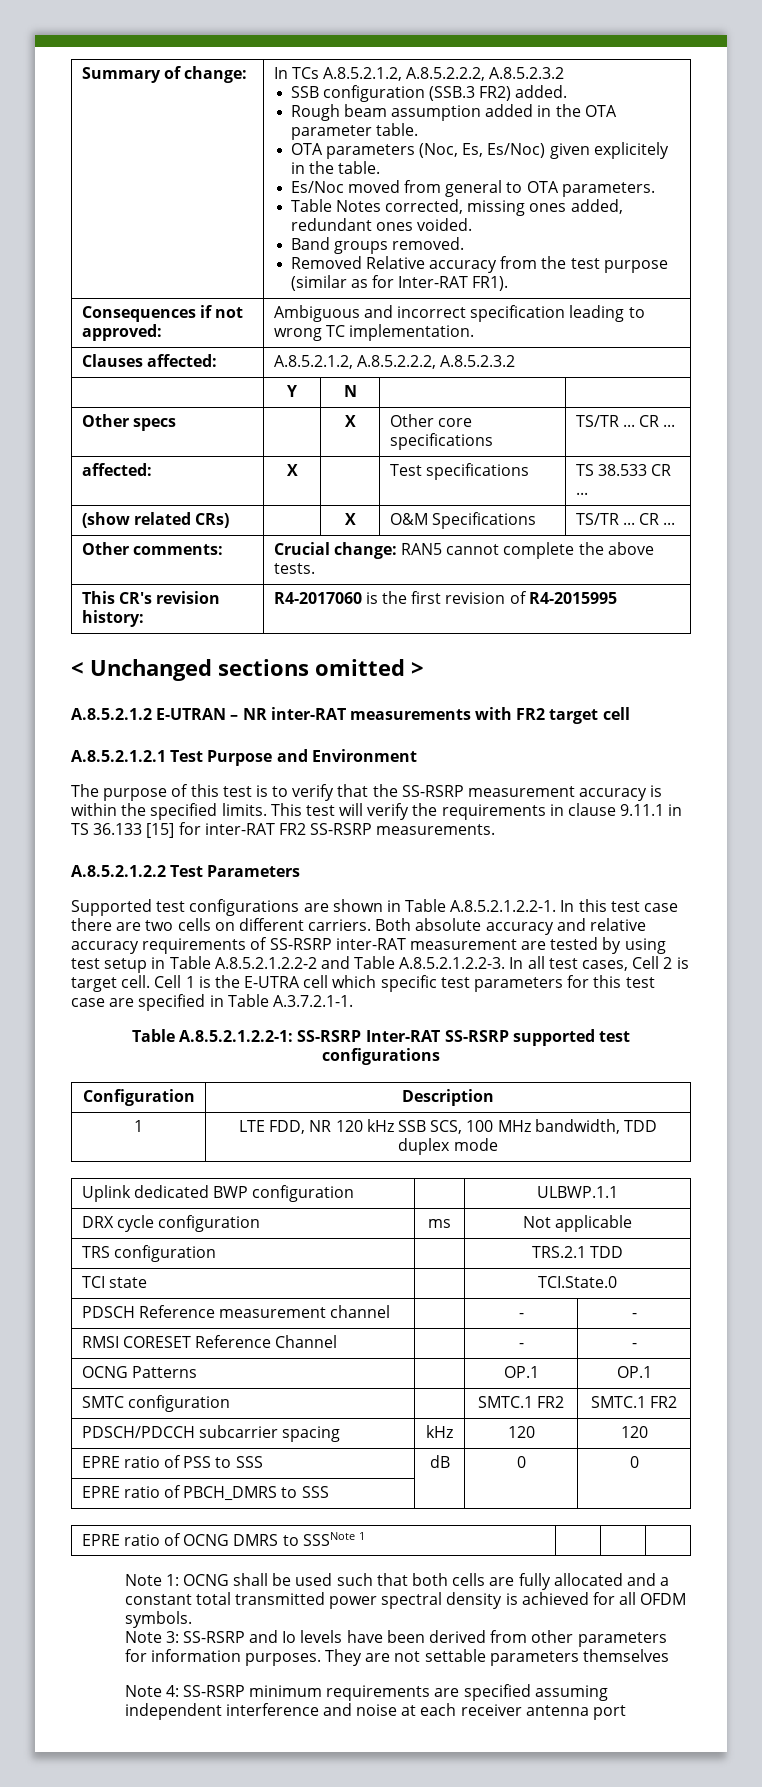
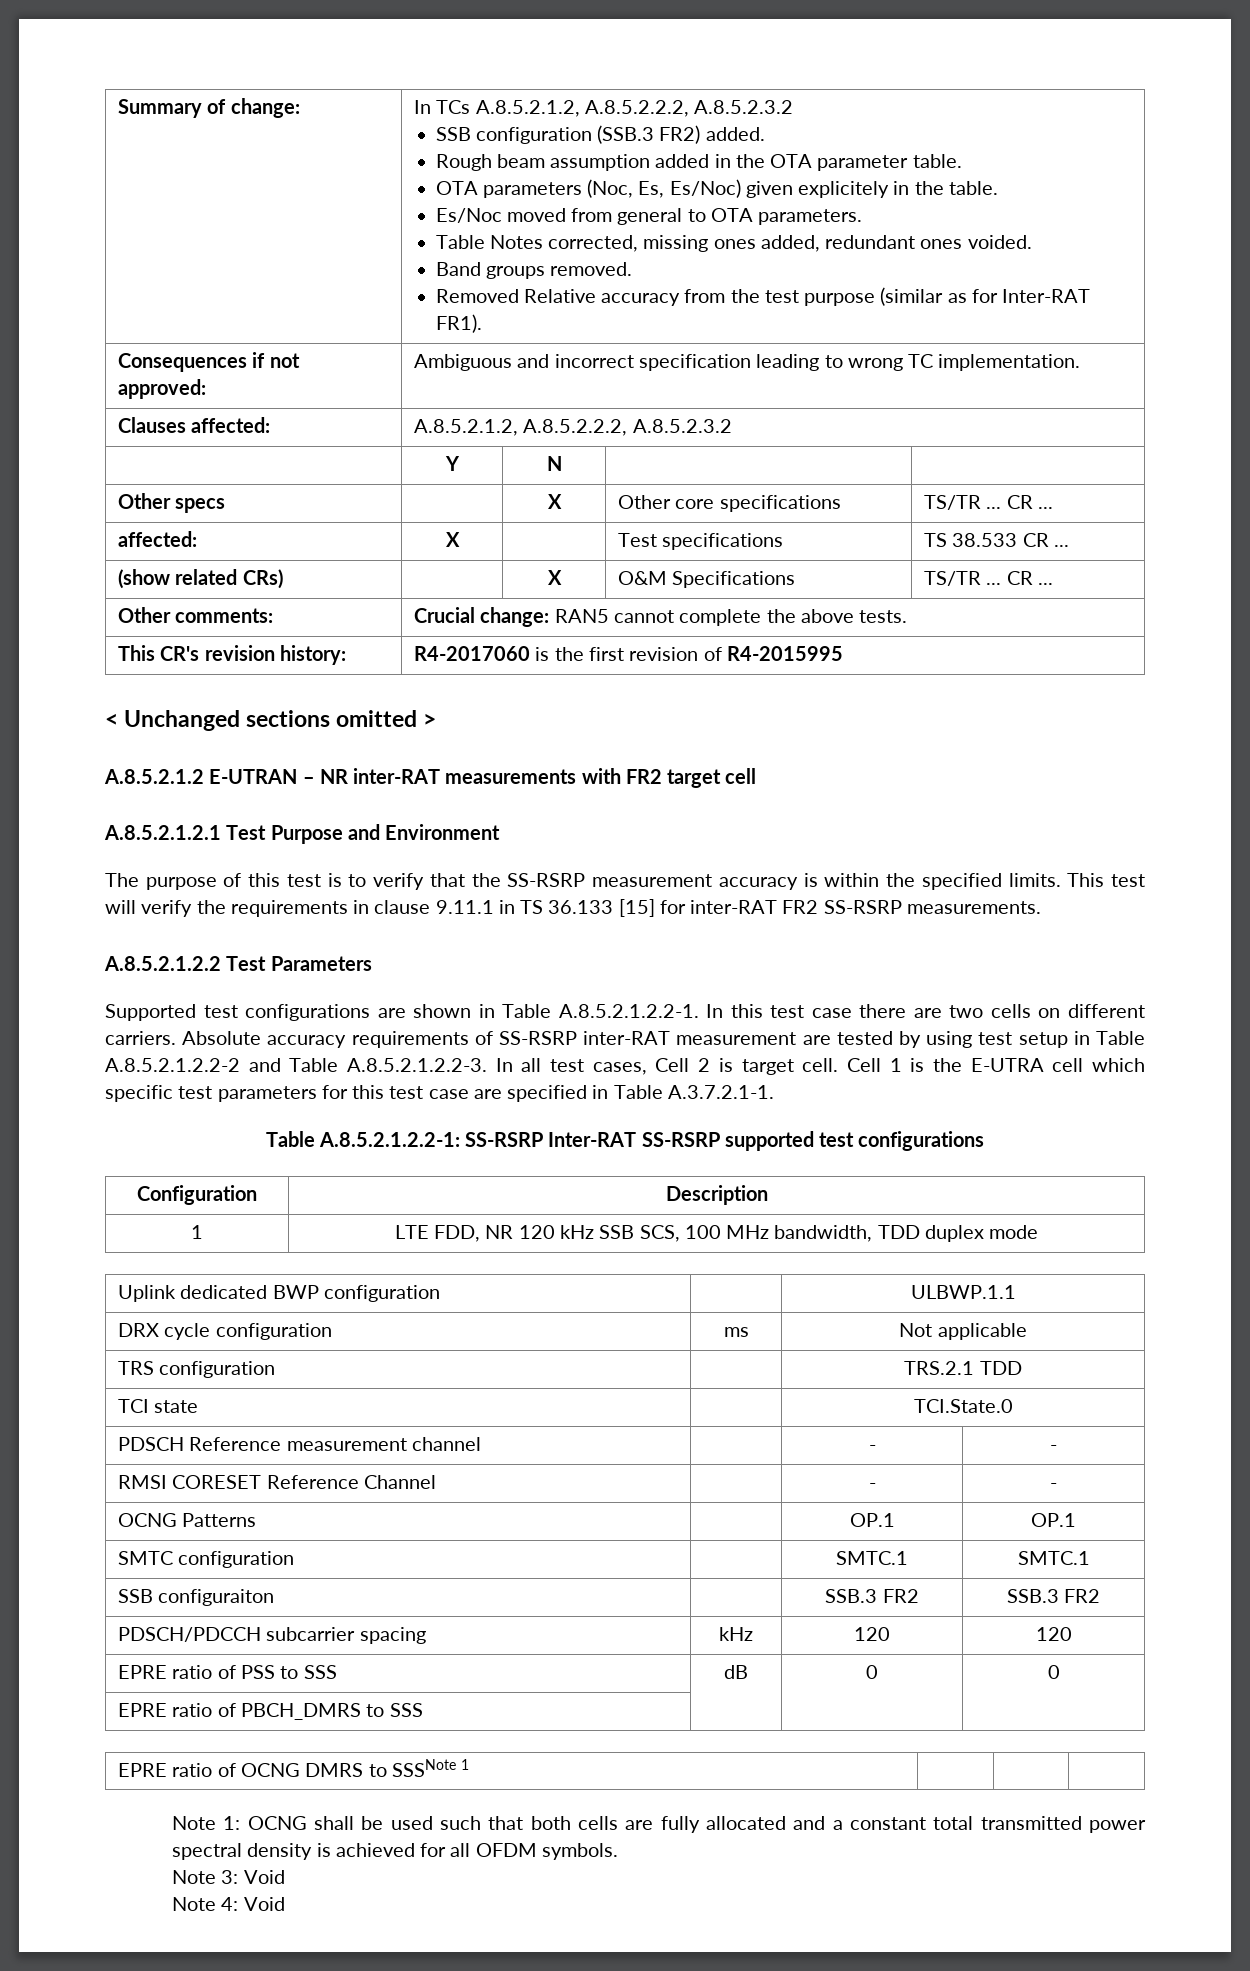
[375,918,647,935] Both absolute accuracy and relative -> [182,1031,262,1045] Absolute
(533, 1402) none -> [1017,1551,1090,1565] [118,1589,275,1606] [825,1589,878,1603] | SMTC.1 // SSB configuraiton | | SSB.3
[590,1396,646,1408] SMTC.1 -> [1006,1589,1059,1603] SSB.3
[182,1630,667,1647] [124,1649,669,1666] [124,1684,608,1701] [124,1703,626,1720] SS-RSRP and Io levels have been derived from other parameters for information purposes. They are not settable parameters themselves // Note 4: SS-RSRP minimum requirements are specified assuming independent interference and noise at each receiver antenna port -> [243,1870,285,1884] [172,1897,285,1911] Void // Note 4: Void

